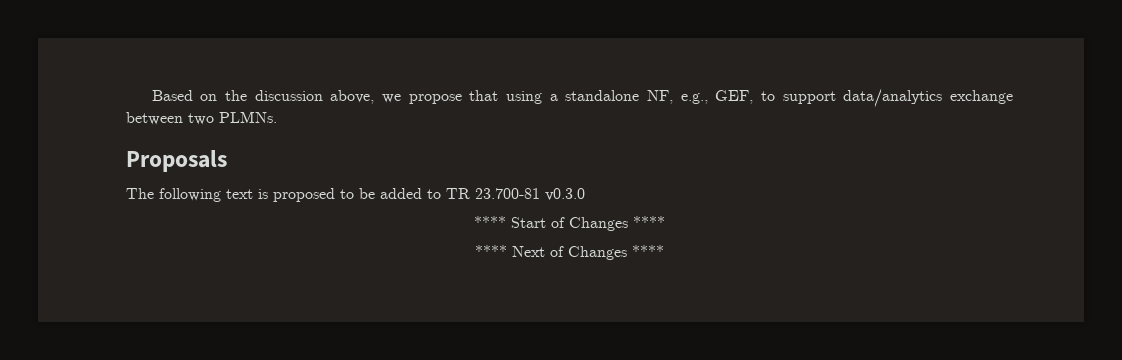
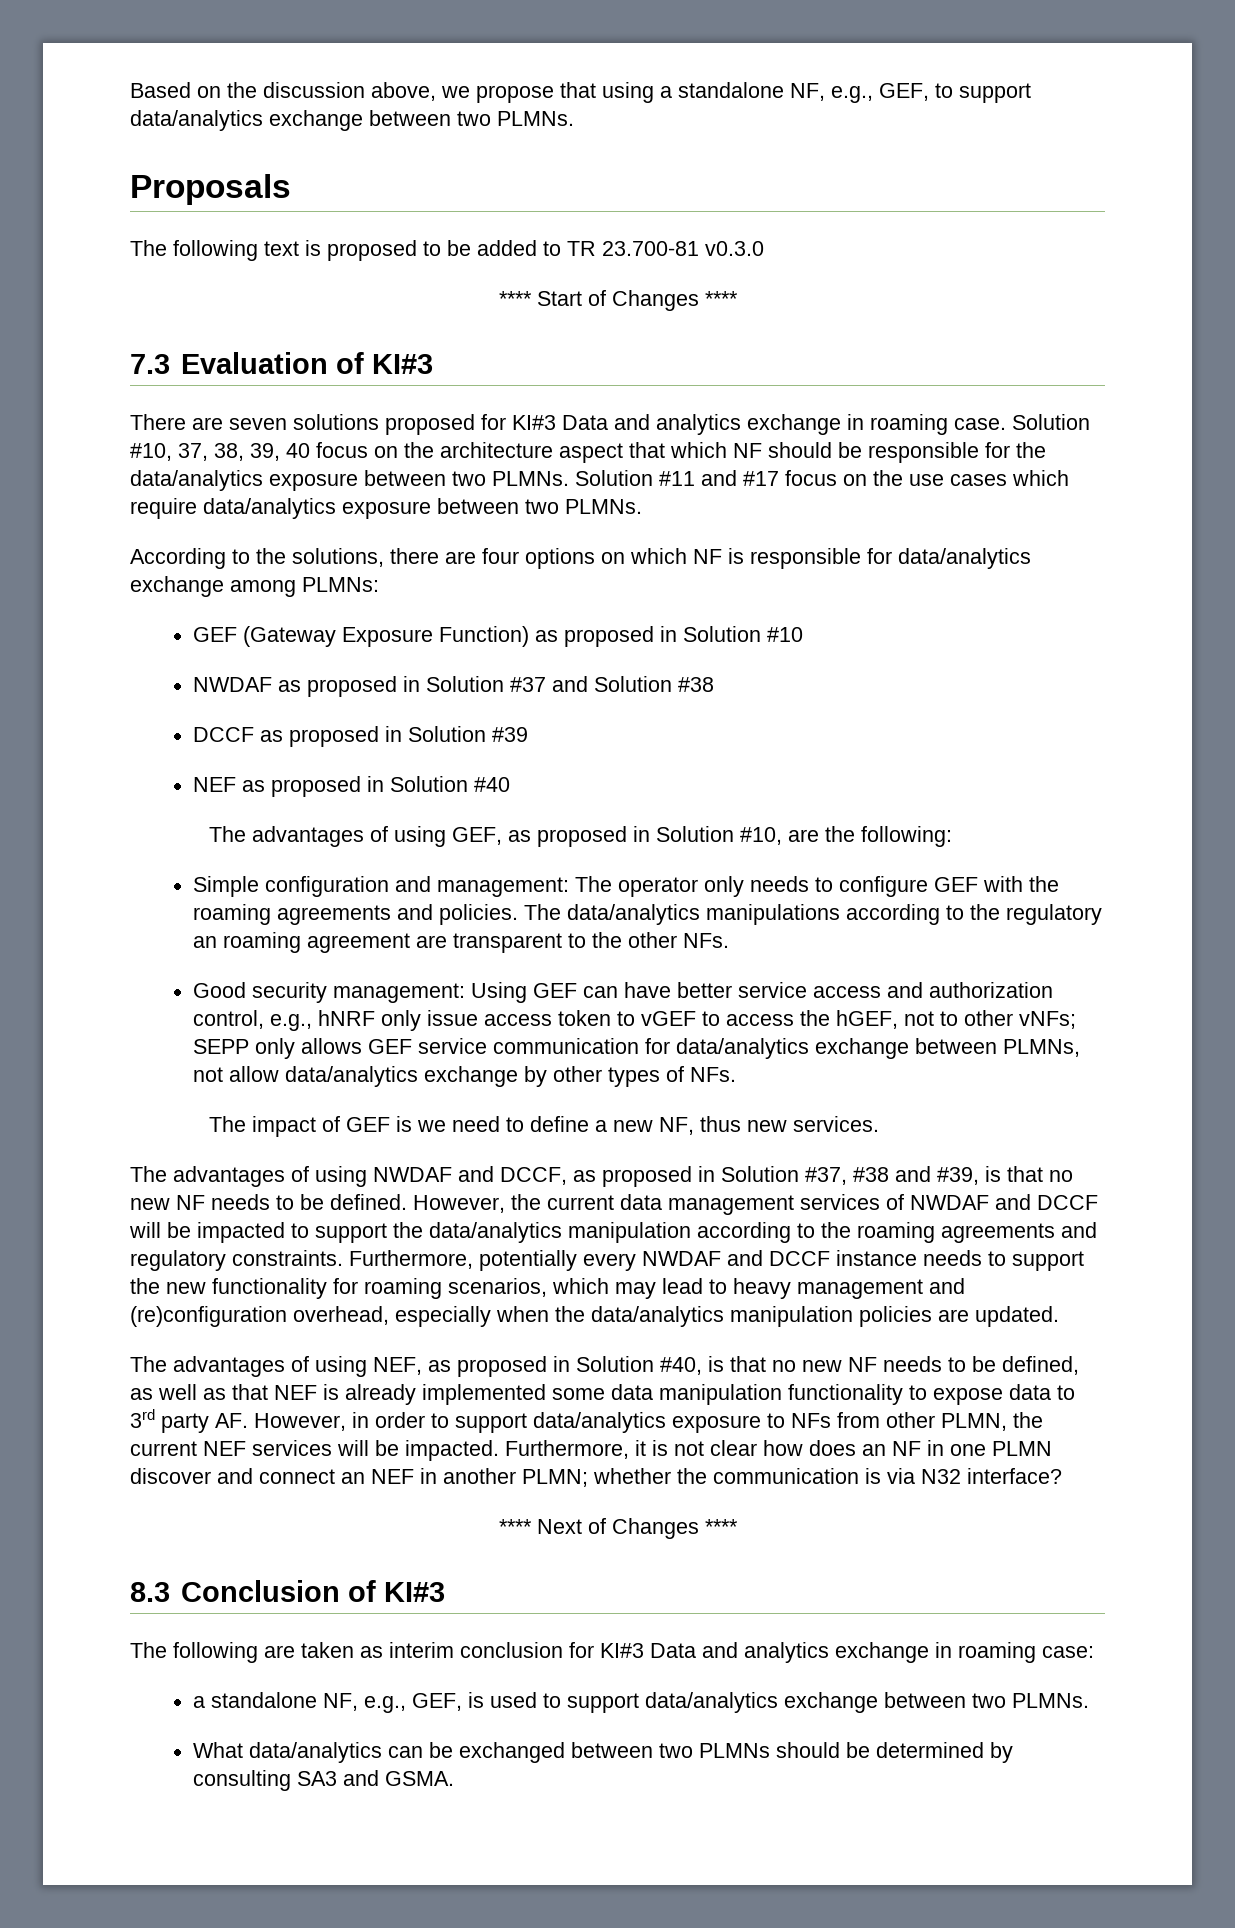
(665, 222) none -> [130,352,433,374] [130,414,1090,435] [130,442,1046,463] [130,470,1069,491] [130,498,642,519] [130,548,1031,569] [130,576,379,597] [193,626,804,647] [193,676,715,697] [193,726,529,747] [193,776,511,797] [209,826,953,847] [193,876,1060,897] [193,904,1103,925] [193,932,730,953] [193,982,1054,1003] [193,1010,1077,1031] [193,1038,1081,1059] [193,1066,737,1087] [209,1116,880,1137] [130,1166,1073,1187] [130,1194,1098,1215] [129,1222,1097,1243] [130,1250,1084,1271] [130,1278,965,1299] [130,1306,1059,1327] [130,1356,1079,1377] [130,1384,1075,1405] [130,1409,1043,1433] [130,1440,1052,1461] [130,1468,1062,1487] // 7.3 Evaluation of KI#3 // There are seven solutions proposed for KI#3 Data and analytics exchange in roaming case. Solution #10, 37, 38, 39, 40 focus on the architecture aspect that which NF should be responsible for the data/analytics exposure between two PLMNs. Solution #11 and #17 focus on the use cases which require data/analytics exposure between two PLMNs. // According to the solutions, there are four options on which NF is responsible for data/analytics exchange among PLMNs: // GEF (Gateway Exposure Function) as proposed in Solution #10 // NWDAF as proposed in Solution #37 and Solution #38 // DCCF as proposed in Solution #39 // NEF as proposed in Solution #40 // The advantages of using GEF, as proposed in Solution #10, are the following: // Simple configuration and management: The operator only needs to configure GEF with the roaming agreements and policies. The data/analytics manipulations according to the regulatory an roaming agreement are transparent to the other NFs. // Good security management: Using GEF can have better service access and authorization control, e.g., hNRF only issue access token to vGEF to access the hGEF, not to other vNFs; SEPP only allows GEF service communication for data/analytics exchange between PLMNs, not allow data/analytics exchange by other types of NFs. // The impact of GEF is we need to define a new NF, thus new services. // The advantages of using NWDAF and DCCF, as proposed in Solution #37, #38 and #39, is that no new NF needs to be defined. However, the current data management services of NWDAF and DCCF will be impacted to support the data/analytics manipulation according to the roaming agreements and regulatory constraints. Furthermore, potentially every NWDAF and DCCF instance needs to support the new functionality for roaming scenarios, which may lead to heavy management and (re)configuration overhead, especially when the data/analytics manipulation policies are updated. // The advantages of using NEF, as proposed in Solution #40, is that no new NF needs to be defined, as well as that NEF is already implemented some data manipulation functionality to expose data to 3rd party AF. However, in order to support data/analytics exposure to NFs from other PLMN, the current NEF services will be impacted. Furthermore, it is not clear how does an NF in one PLMN discover and connect an NEF in another PLMN; whether the communication is via N32 interface?
(664, 251) none -> [130,1580,445,1602] [130,1642,1094,1663] [193,1692,1090,1713] [193,1742,1014,1763] [193,1770,455,1791] // 8.3 Conclusion of KI#3 // The following are taken as interim conclusion for KI#3 Data and analytics exchange in roaming case: // a standalone NF, e.g., GEF, is used to support data/analytics exchange between two PLMNs. // What data/analytics can be exchanged between two PLMNs should be determined by consulting SA3 and GSMA.

